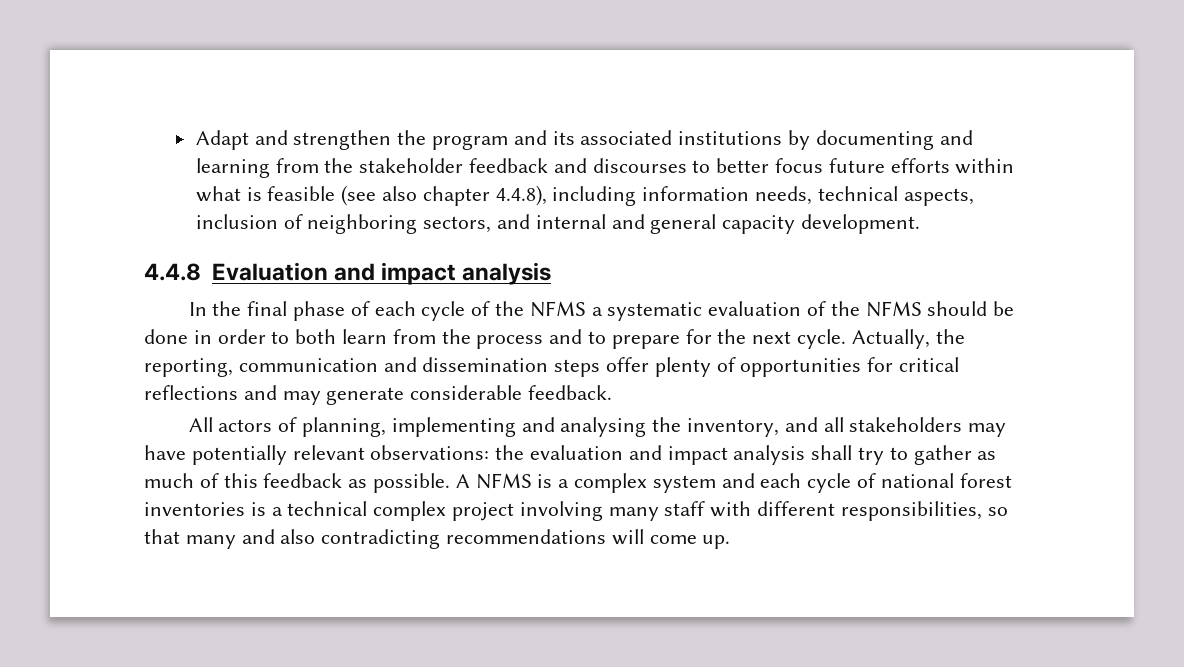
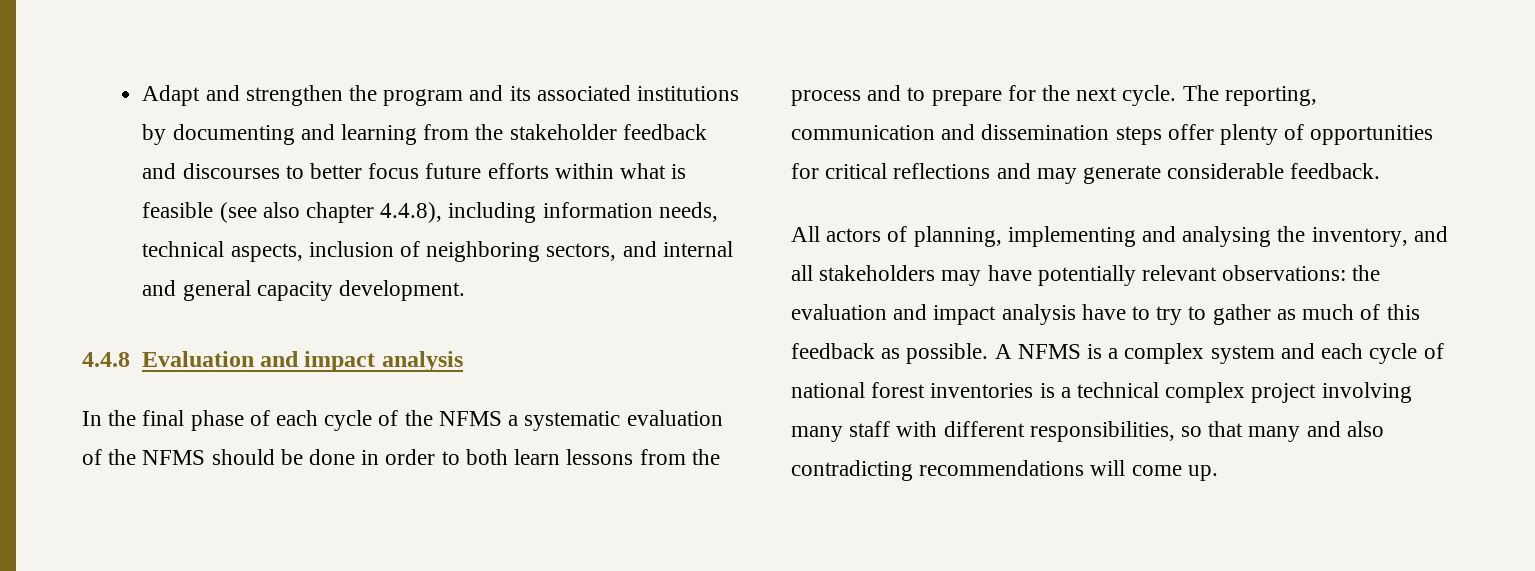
(388, 336) none -> [566,449,634,465] lessons
[851,329,965,349] Actually, the -> [1182,85,1219,101] The
[811,445,853,460] shall -> [1081,304,1151,320] have to

